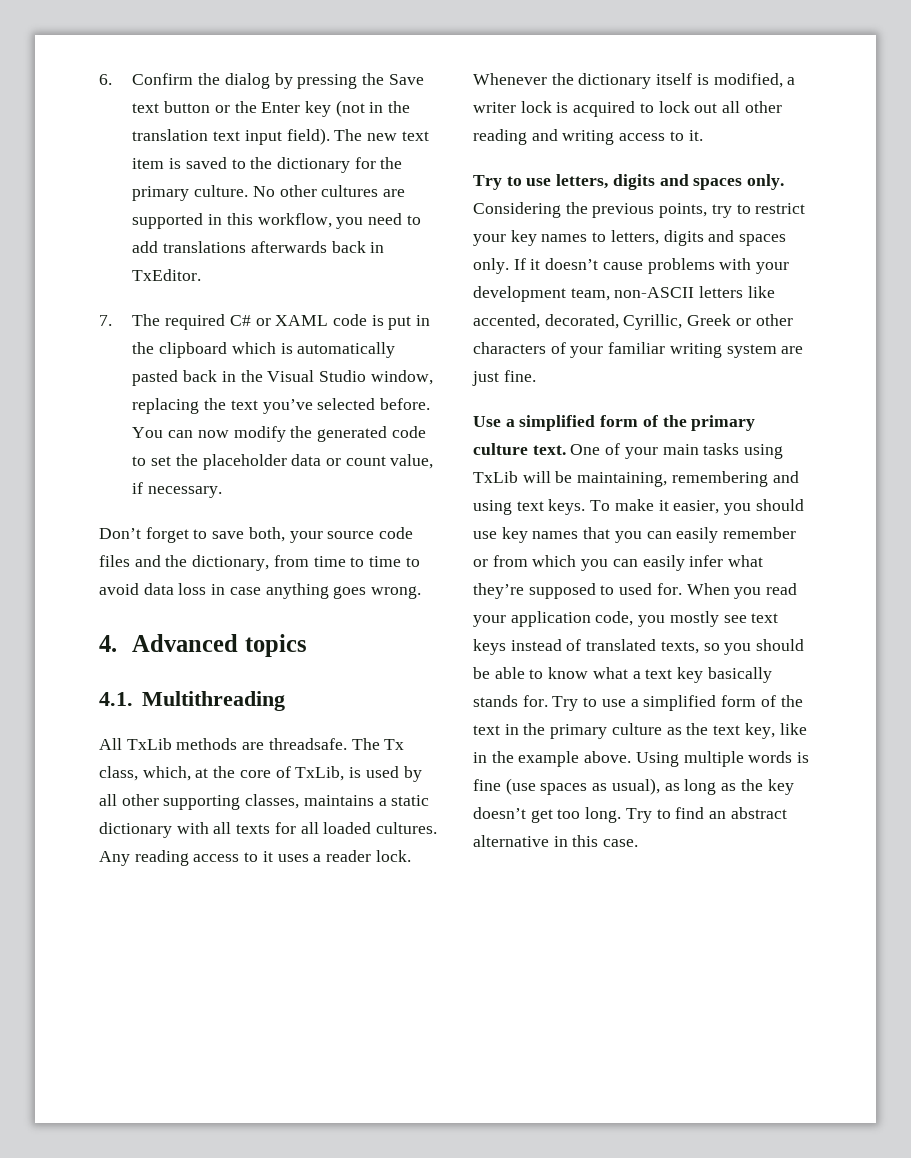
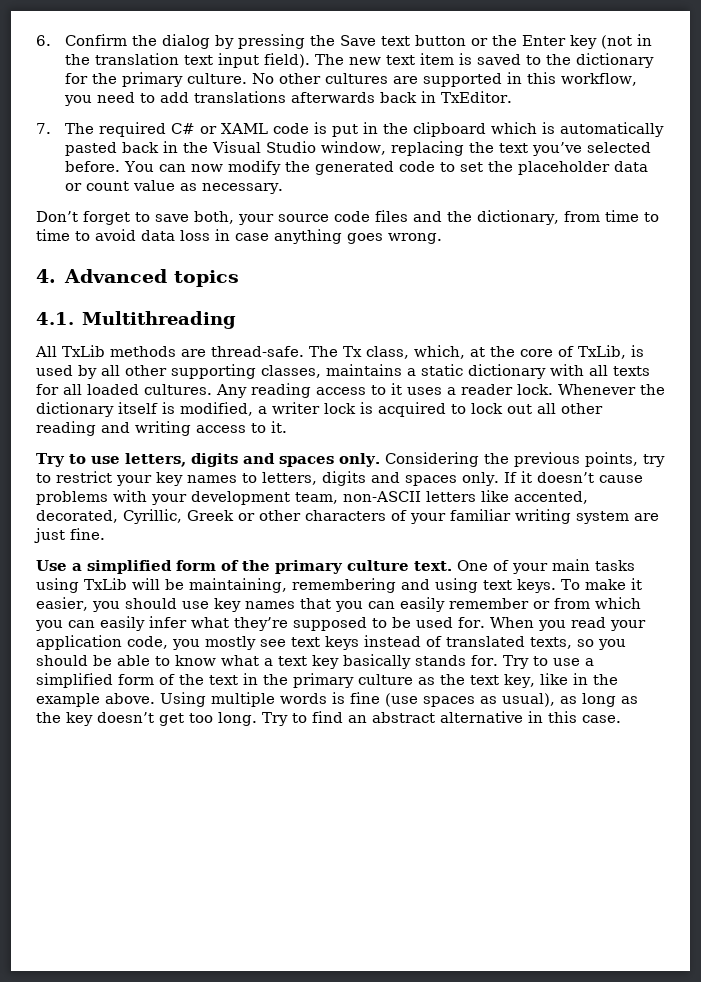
[390,454,434,469] [132,482,144,494] value, if -> [132,180,197,191] value as
[268,738,347,750] threadsafe. -> [211,346,304,357] thread-safe.
(615, 590) none -> [392,617,411,628] be

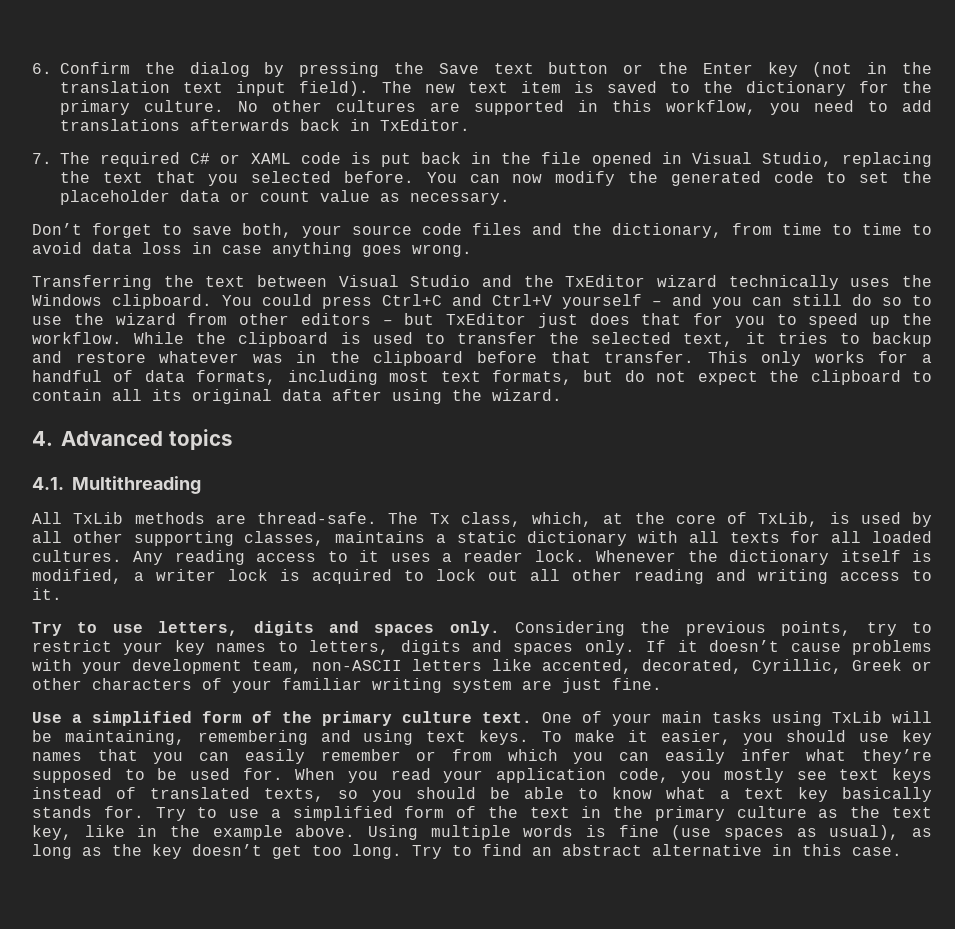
[362,122,664,137] [64,141,386,156] in the clipboard which is automatically pasted back in the Visual Studio window, -> [421,152,832,167] back in the file opened in Visual Studio,
[531,142,582,156] you’ve -> [155,171,239,186] that you
(442, 238) none -> [32,275,932,290] [32,294,932,309] [32,313,932,328] [32,332,932,347] [32,351,932,366] [32,370,933,385] [32,389,562,404] // Transferring the text between Visual Studio and the TxEditor wizard technically uses the Windows clipboard. You could press Ctrl+C and Ctrl+V yourself – and you can still do so to use the wizard from other editors – but TxEditor just does that for you to speed up the workflow. While the clipboard is used to transfer the selected text, it tries to backup and restore whatever was in the clipboard before that transfer. This only works for a handful of data formats, including most text formats, but do not expect the clipboard to contain all its original data after using the wizard.

